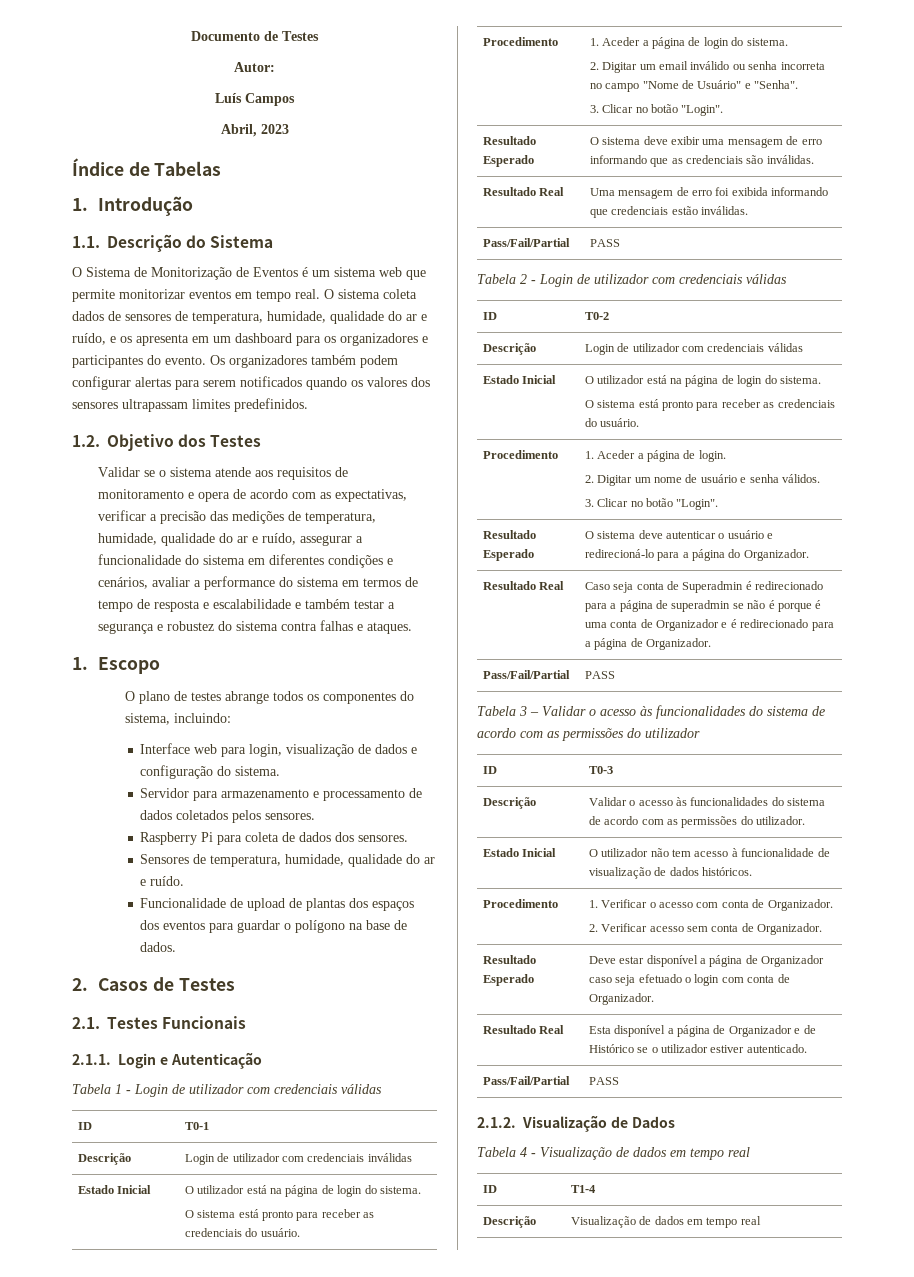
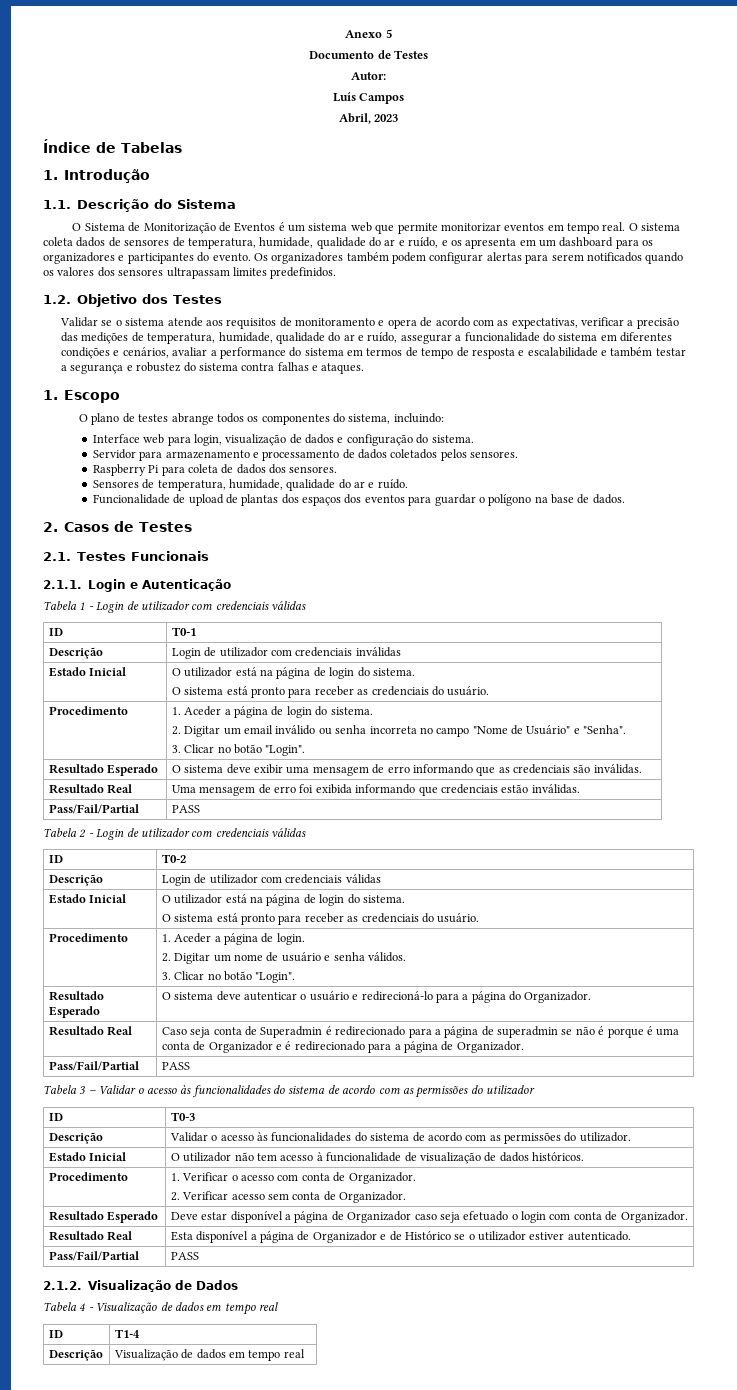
(191, 36) none -> [345,29,392,38] Anexo 5 //

